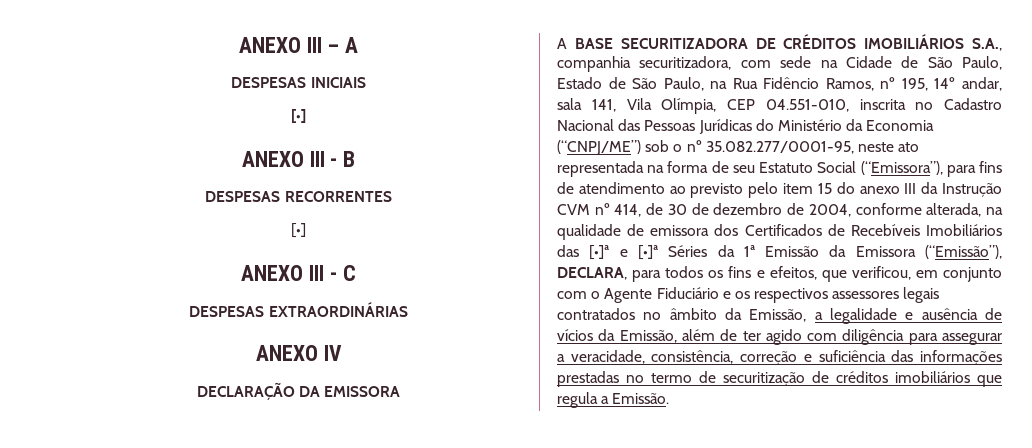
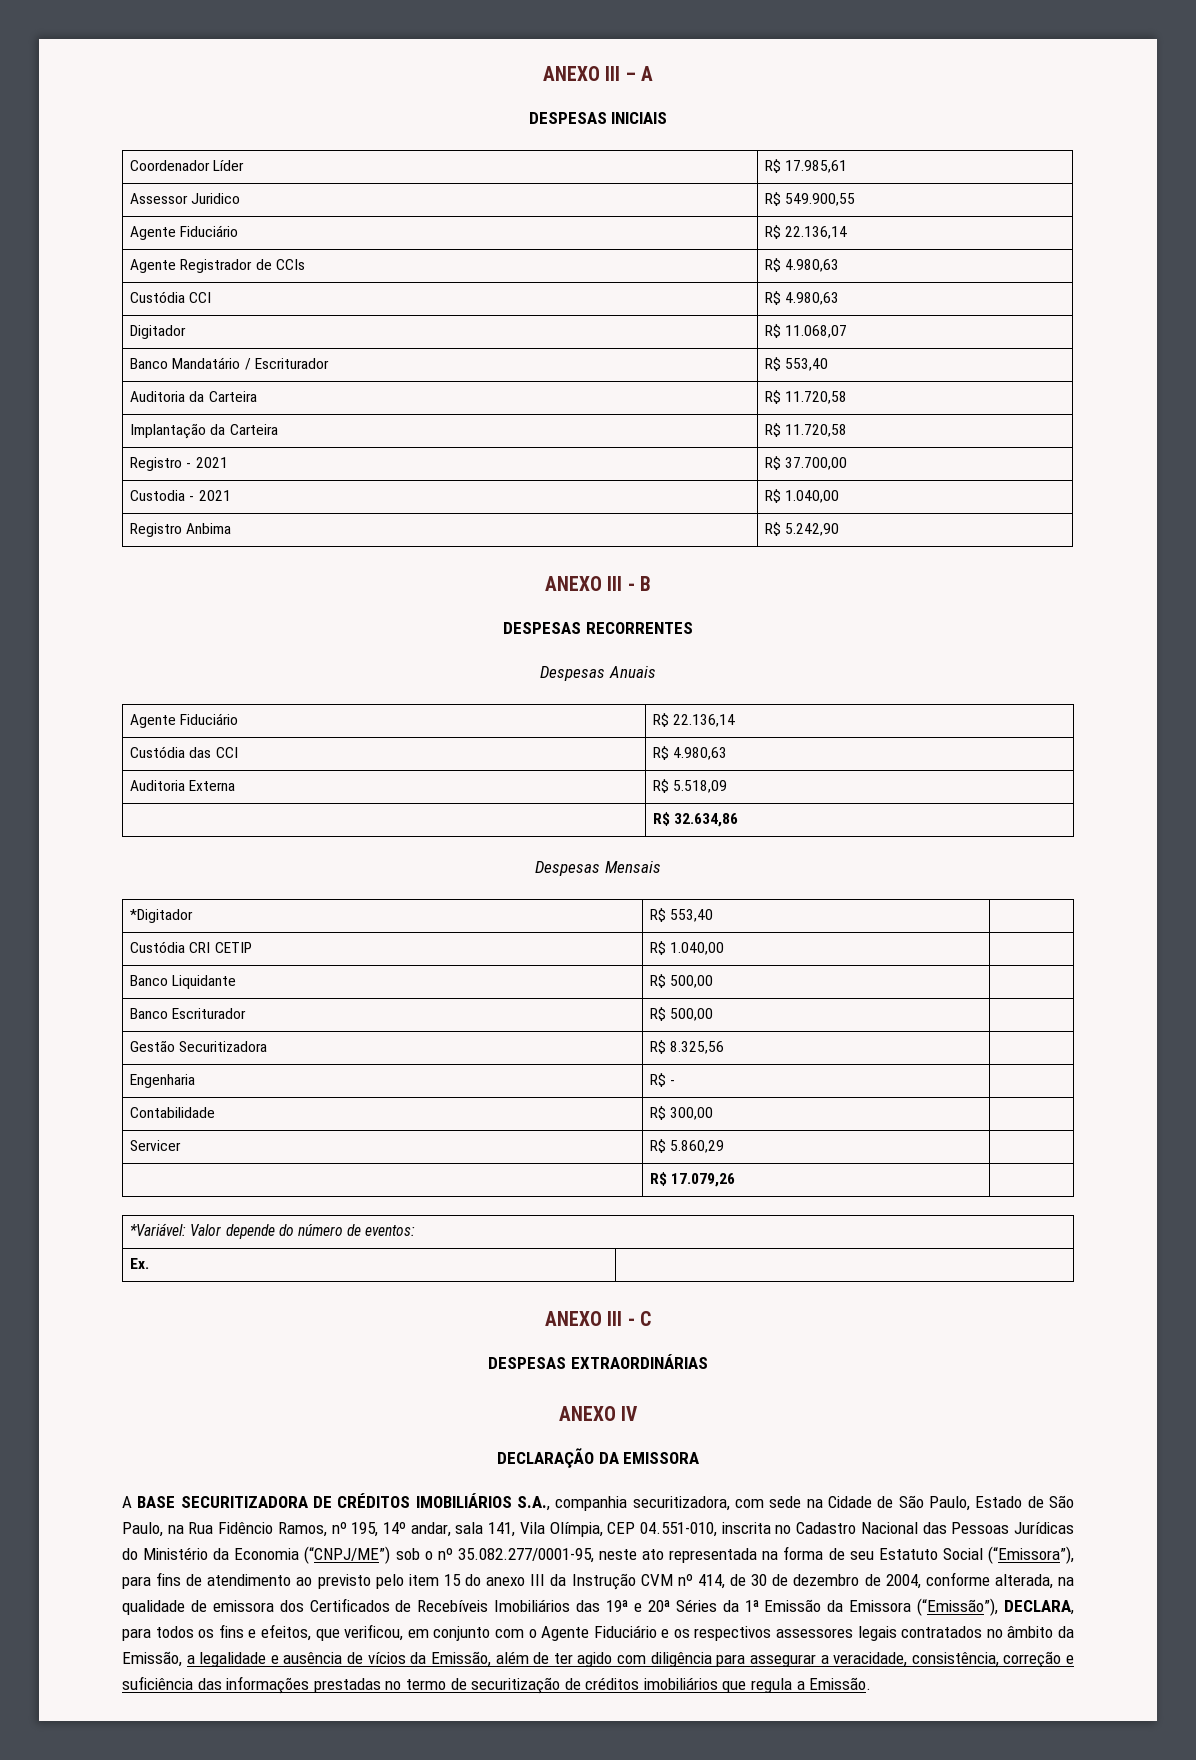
[291,109,306,123] // [•] -> [130,160,245,171] [765,159,848,173] [130,193,241,204] [765,192,856,206] [130,225,239,240] [765,225,848,239] [130,259,305,273] [765,258,840,272] [130,291,212,303] [765,291,840,305] [130,325,187,339] [765,324,848,338] [130,357,329,370] [765,357,829,371] [130,391,257,402] [765,390,848,404] [130,423,278,439] [765,423,848,437] [130,457,228,471] [765,456,848,470] [130,490,231,501] [765,489,840,503] [130,523,232,537] [765,522,840,536] // Coordenador Líder | R$ 17.985,61 // Assessor Juridico | R$ 549.900,55 // Agente Fiduciário | R$ 22.136,14 // Agente Registrador de CCIs | R$ 4.980,63 // Custódia CCI | R$ 4.980,63 // Digitador | R$ 11.068,07 // Banco Mandatário / Escriturador | R$ 553,40 // Auditoria da Carteira | R$ 11.720,58 // Implantação da Carteira | R$ 11.720,58 // Registro - 2021 | R$ 37.700,00 // Custodia - 2021 | R$ 1.040,00 // Registro Anbima | R$ 5.242,90
[291,223,306,238] [•] -> [540,666,656,681] [130,713,239,728] [653,713,736,727] [130,746,238,758] [653,746,728,760] [130,780,236,791] [653,779,728,793] [653,812,739,827] [535,861,661,876] [130,909,194,923] [650,908,714,922] [130,941,252,953] [650,941,725,955] [130,975,237,989] [650,974,714,988] [130,1008,247,1019] [650,1007,714,1021] [130,1040,268,1052] [650,1040,725,1054] [130,1074,196,1088] [650,1073,676,1087] [130,1107,216,1118] [650,1106,714,1120] [130,1140,182,1151] [650,1139,725,1153] [650,1172,736,1187] [130,1223,416,1239] [130,1258,150,1269] Despesas Anuais // Agente Fiduciário | R$ 22.136,14 // Custódia das CCI | R$ 4.980,63 // Auditoria Externa | R$ 5.518,09 // | R$ 32.634,86 // Despesas Mensais // *Digitador | R$ 553,40 | // Custódia CRI CETIP | R$ 1.040,00 | // Banco Liquidante | R$ 500,00 | // Banco Escriturador | R$ 500,00 | // Gestão Securitizadora | R$ 8.325,56 | // Engenharia | R$ - | // Contabilidade | R$ 300,00 | // Servicer | R$ 5.860,29 | // | R$ 17.079,26 | // *Variável: Valor depende do número de eventos: // Ex. |
[589,245,658,260] [•]ª e [•]ª -> [606,1600,670,1612] 19ª e 20ª

